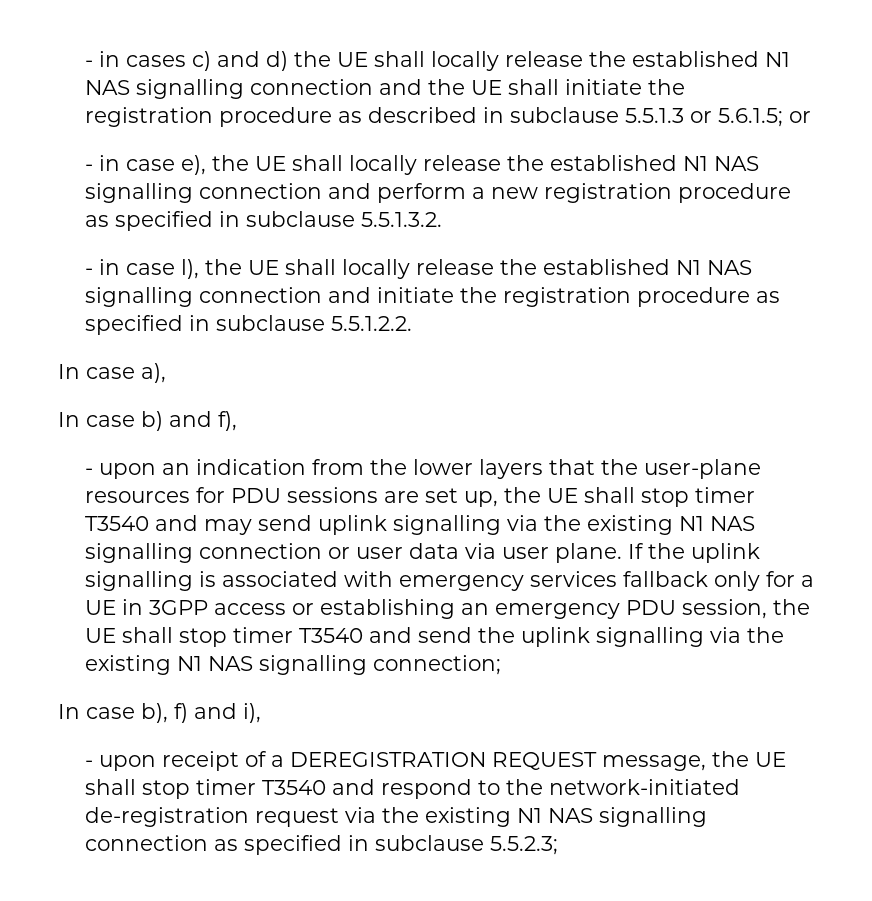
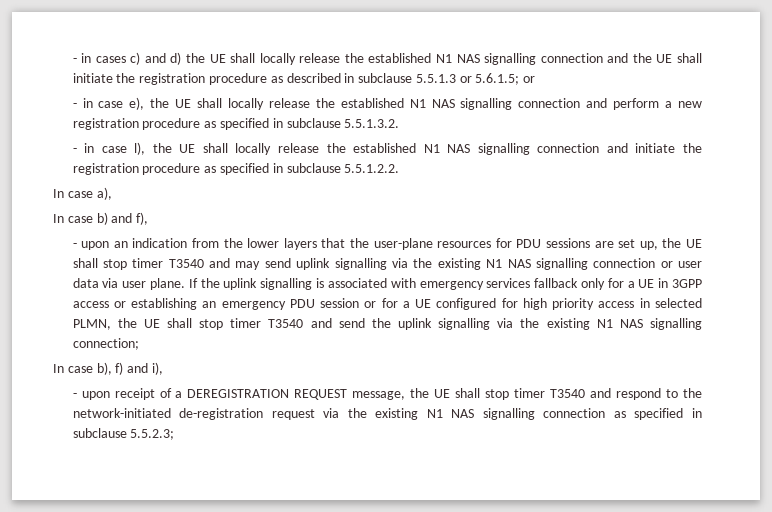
[681,599,767,619] session, -> [320,298,702,310] [72,319,111,330] session or for a UE configured for high priority access in selected PLMN,

